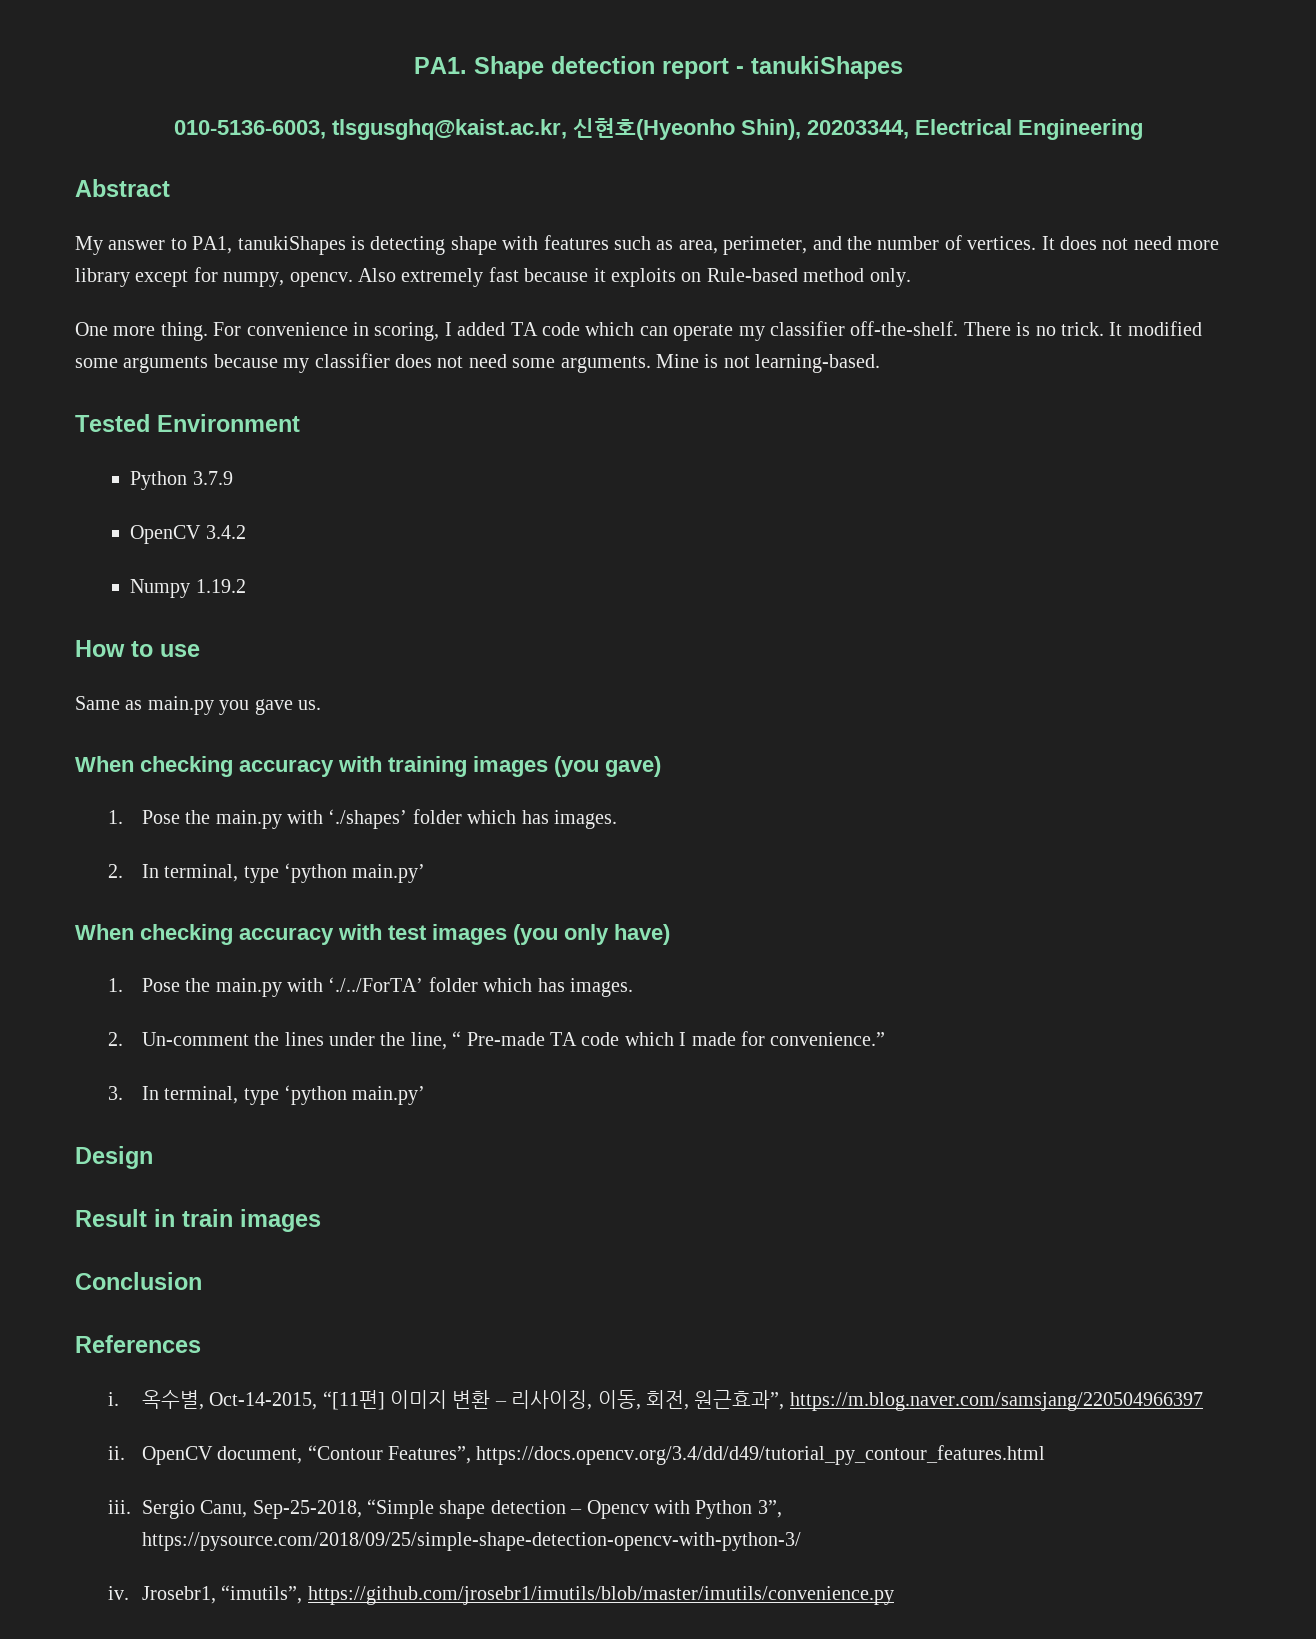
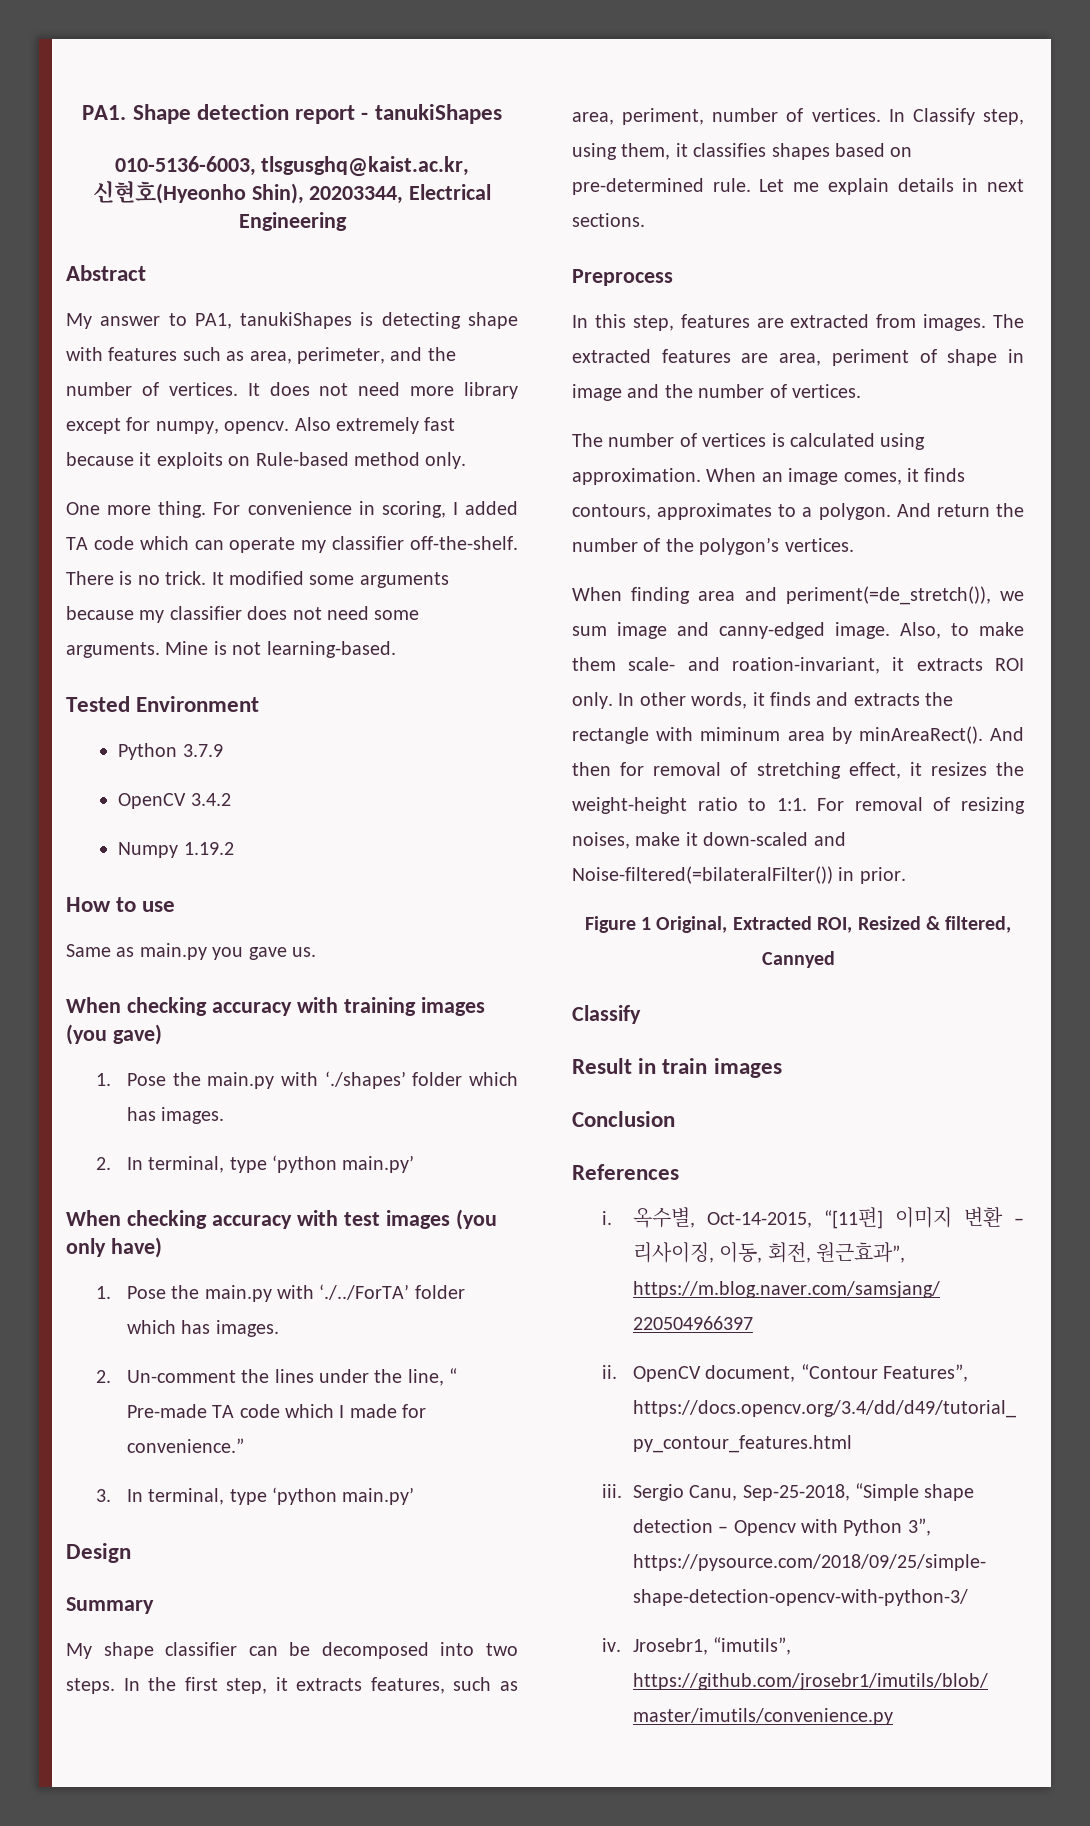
(153, 1157) none -> [66,1597,154,1614] [66,1642,518,1659] [66,1677,518,1694] [572,108,1024,125] [572,143,913,160] [572,178,1024,195] [572,213,645,227] [572,269,673,286] [572,314,1024,331] [572,349,1024,366] [572,384,861,401] [572,433,926,450] [572,468,966,485] [572,503,1024,520] [572,537,854,555] [572,586,1024,605] [572,622,1024,639] [572,657,1024,674] [572,692,954,709] [572,726,1024,744] [572,762,1024,779] [572,797,1025,814] [572,832,846,849] [572,866,906,884] [584,916,1012,933] [761,951,835,968] [572,1005,641,1024] // Summary // My shape classifier can be decomposed into two steps. In the first step, it extracts features, such as area, periment, number of vertices. In Classify step, using them, it classifies shapes based on pre-determined rule. Let me explain details in next sections. // Preprocess // In this step, features are extracted from images. The extracted features are area, periment of shape in image and the number of vertices. // The number of vertices is calculated using approximation. When an image comes, it finds contours, approximates to a polygon. And return the number of the polygon’s vertices. // When finding area and periment(=de_stretch()), we sum image and canny-edged image. Also, to make them scale- and roation-invariant, it extracts ROI only. In other words, it finds and extracts the rectangle with miminum area by minAreaRect(). And then for removal of stretching effect, it resizes the weight-height ratio to 1:1. For removal of resizing noises, make it down-scaled and Noise-filtered(=bilateralFilter()) in prior. // Figure 1 Original, Extracted ROI, Resized & filtered, Cannyed // Classify

